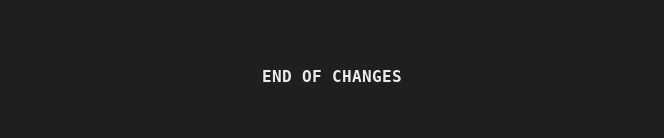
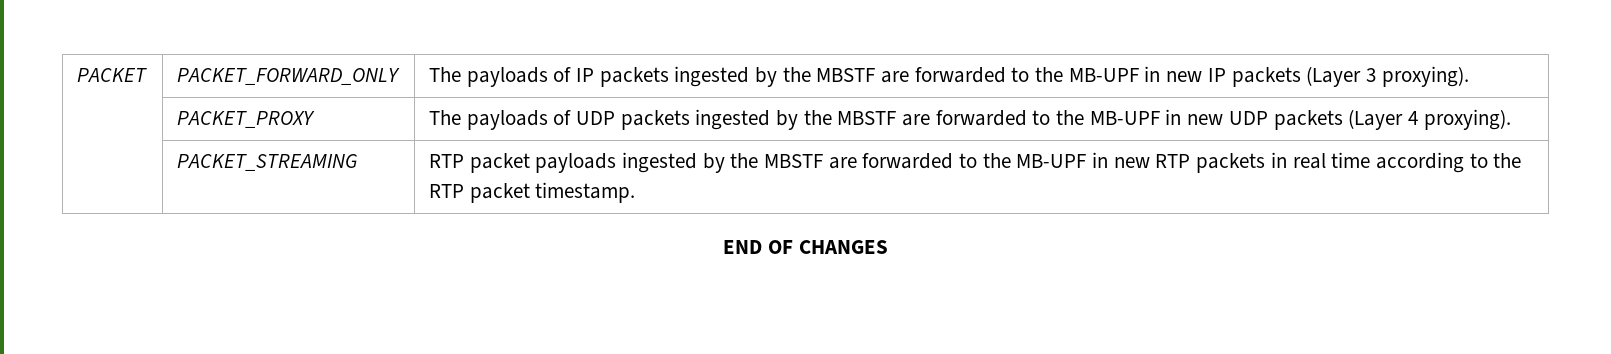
(262, 76) none -> [77,68,148,82] [177,68,401,85] [429,66,1469,87] [177,111,316,128] [429,109,1511,130] [177,154,358,171] [429,152,1522,173] [429,182,636,203] PACKET | PACKET_FORWARD_ONLY | The payloads of IP packets ingested by the MBSTF are forwarded to the MB-UPF in new IP packets (Layer 3 proxying). // | PACKET_PROXY | The payloads of UDP packets ingested by the MBSTF are forwarded to the MB-UPF in new UDP packets (Layer 4 proxying). // | PACKET_STREAMING | RTP packet payloads ingested by the MBSTF are forwarded to the MB-UPF in new RTP packets in real time according to the RTP packet timestamp. //

